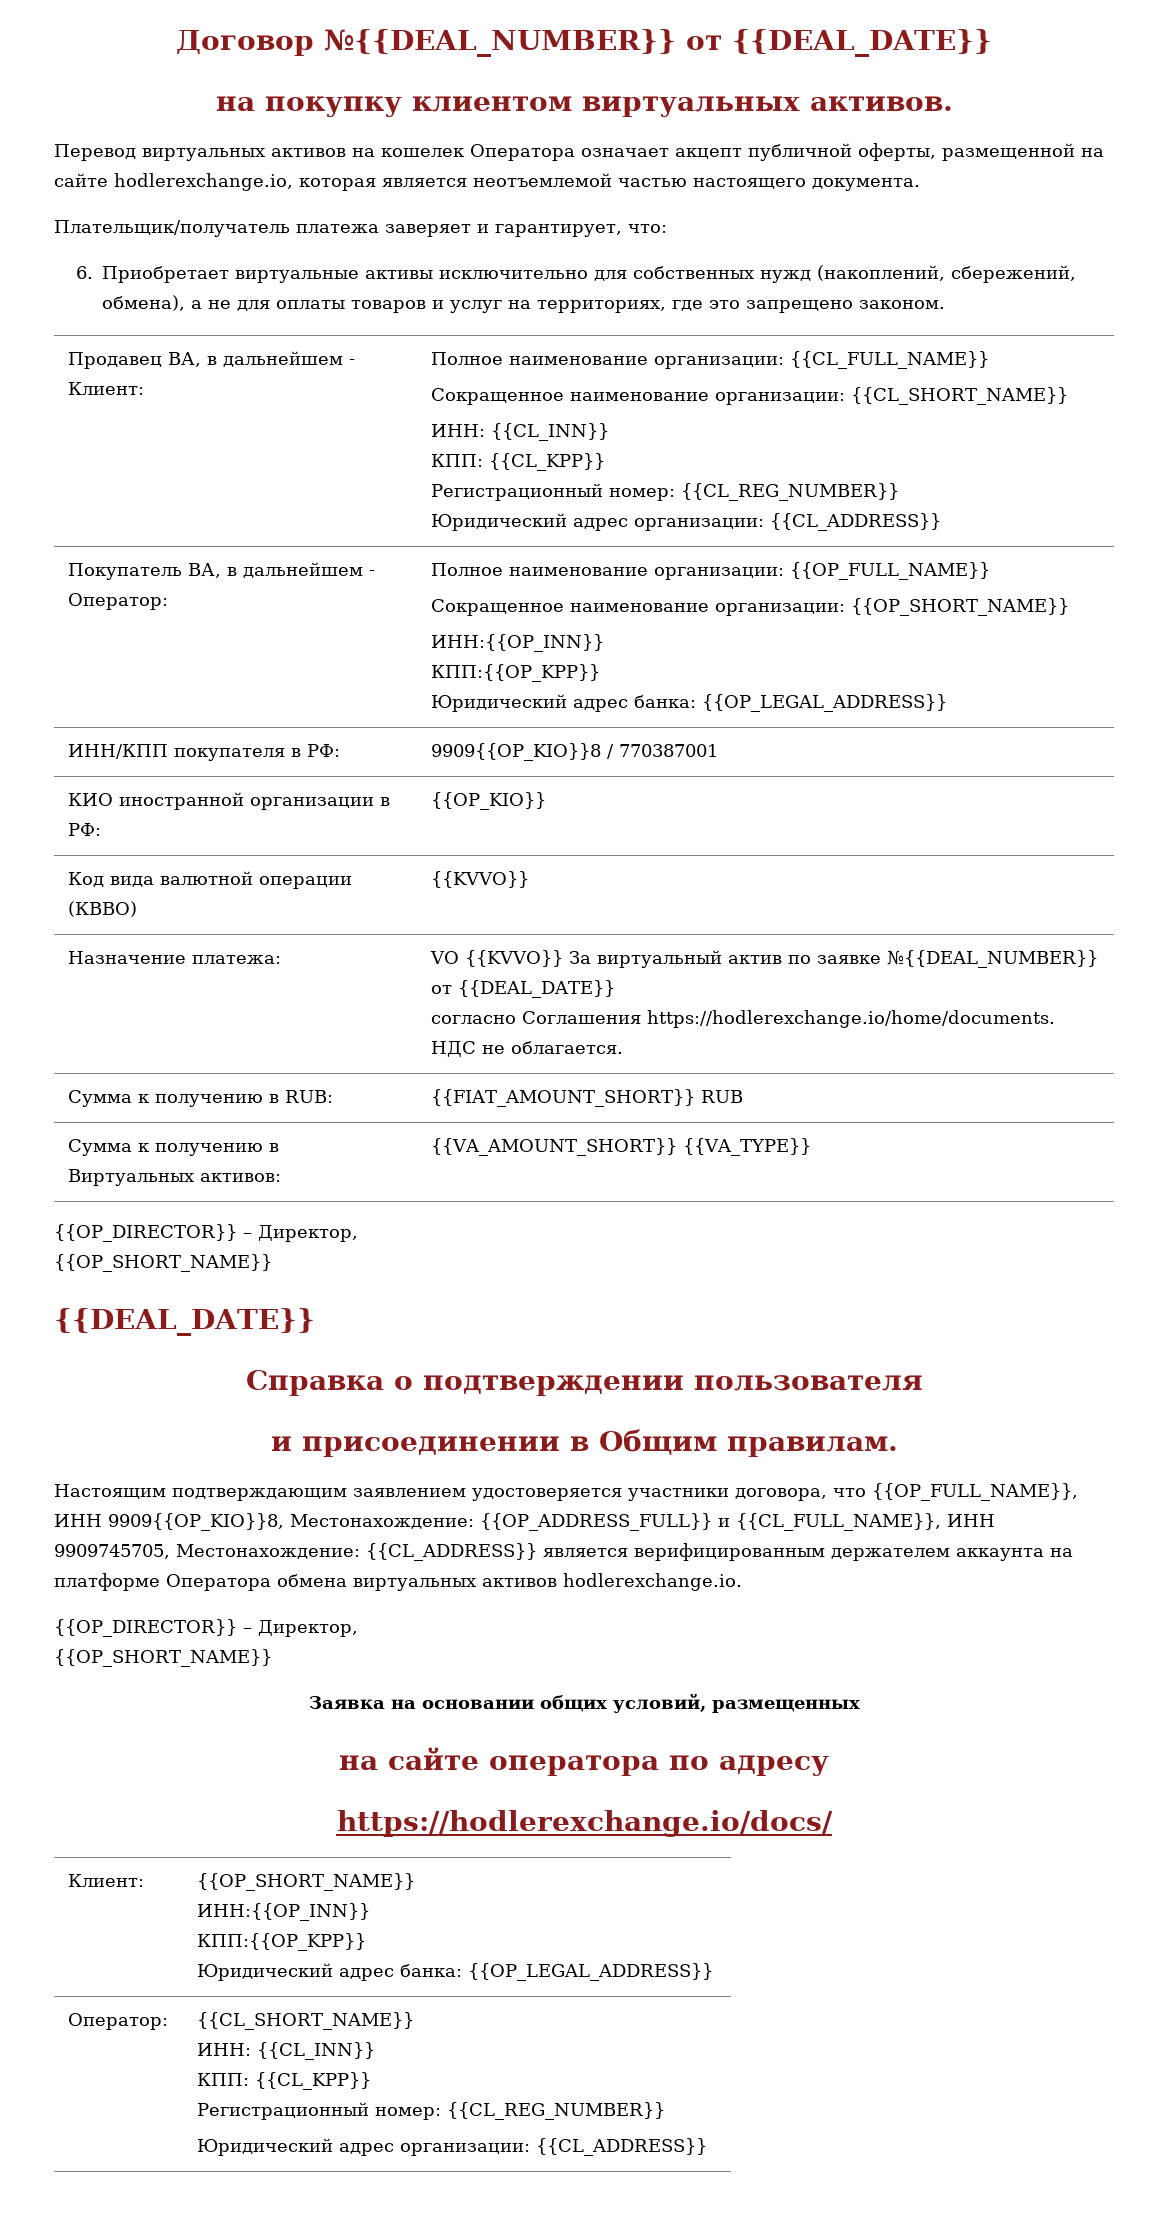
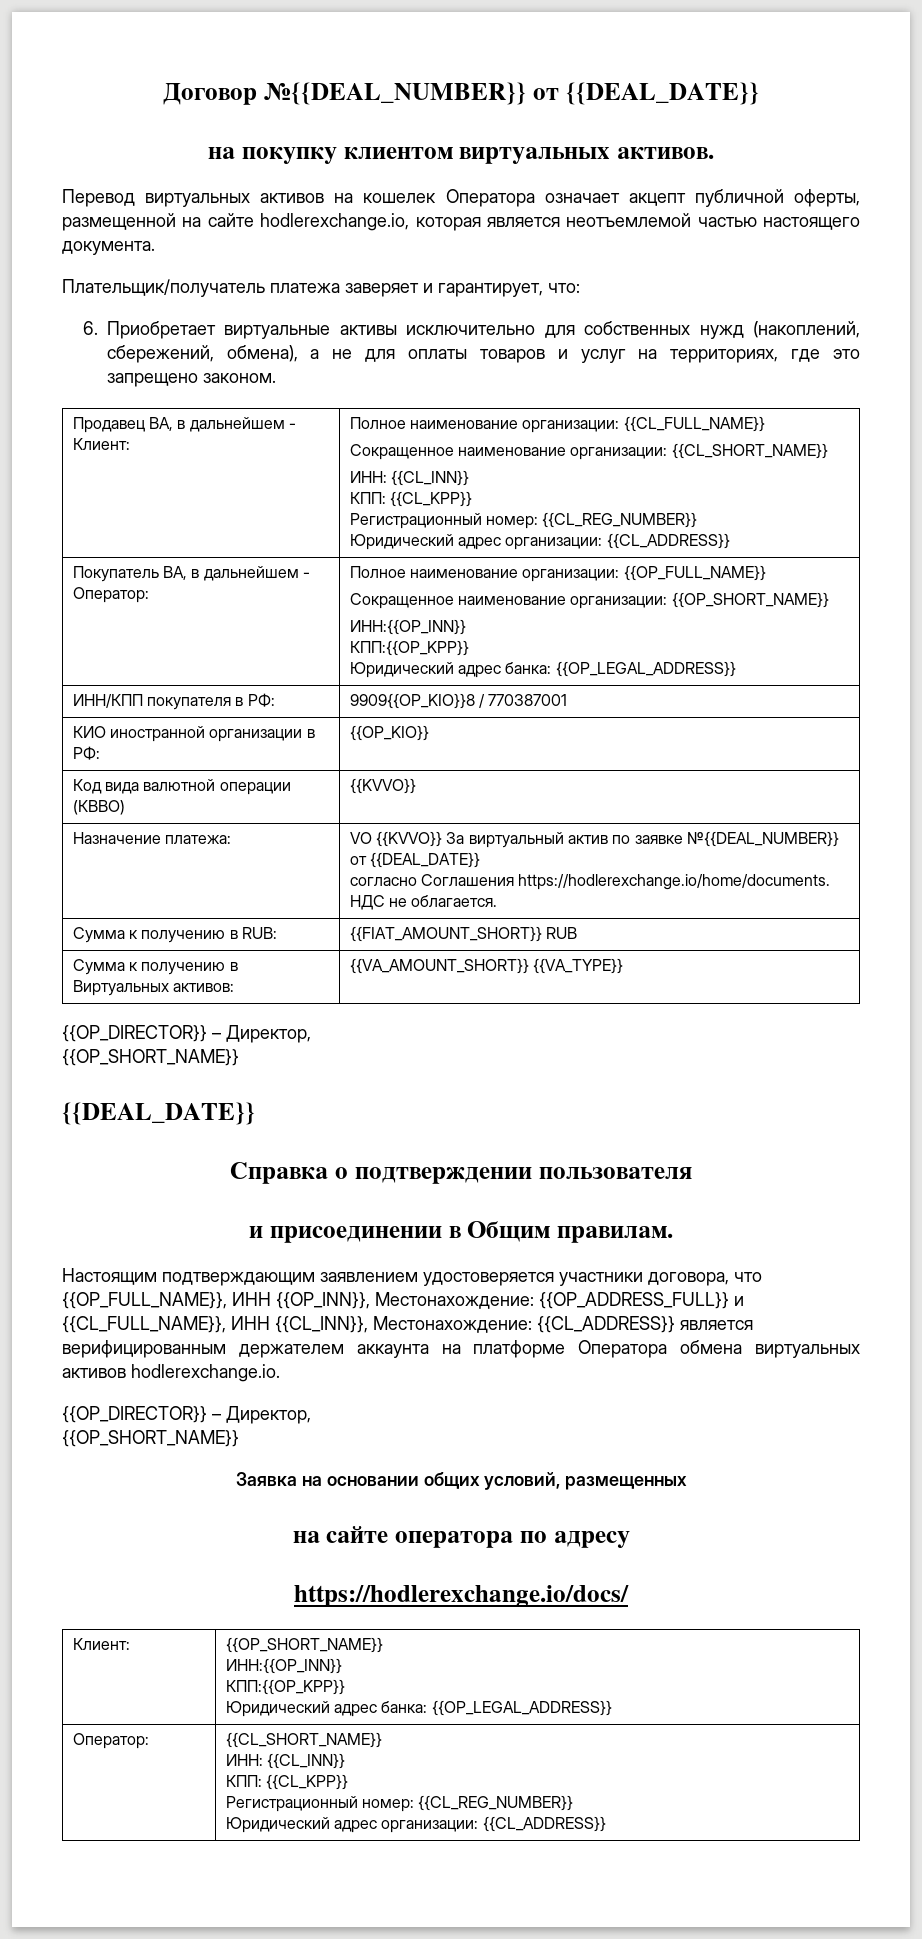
[108,1513,284,1531] 9909{{OP_KIO}}8, -> [276,1292,370,1309] {{OP_INN}},
[54,1544,170,1559] 9909745705, -> [275,1316,368,1333] {{CL_INN}},

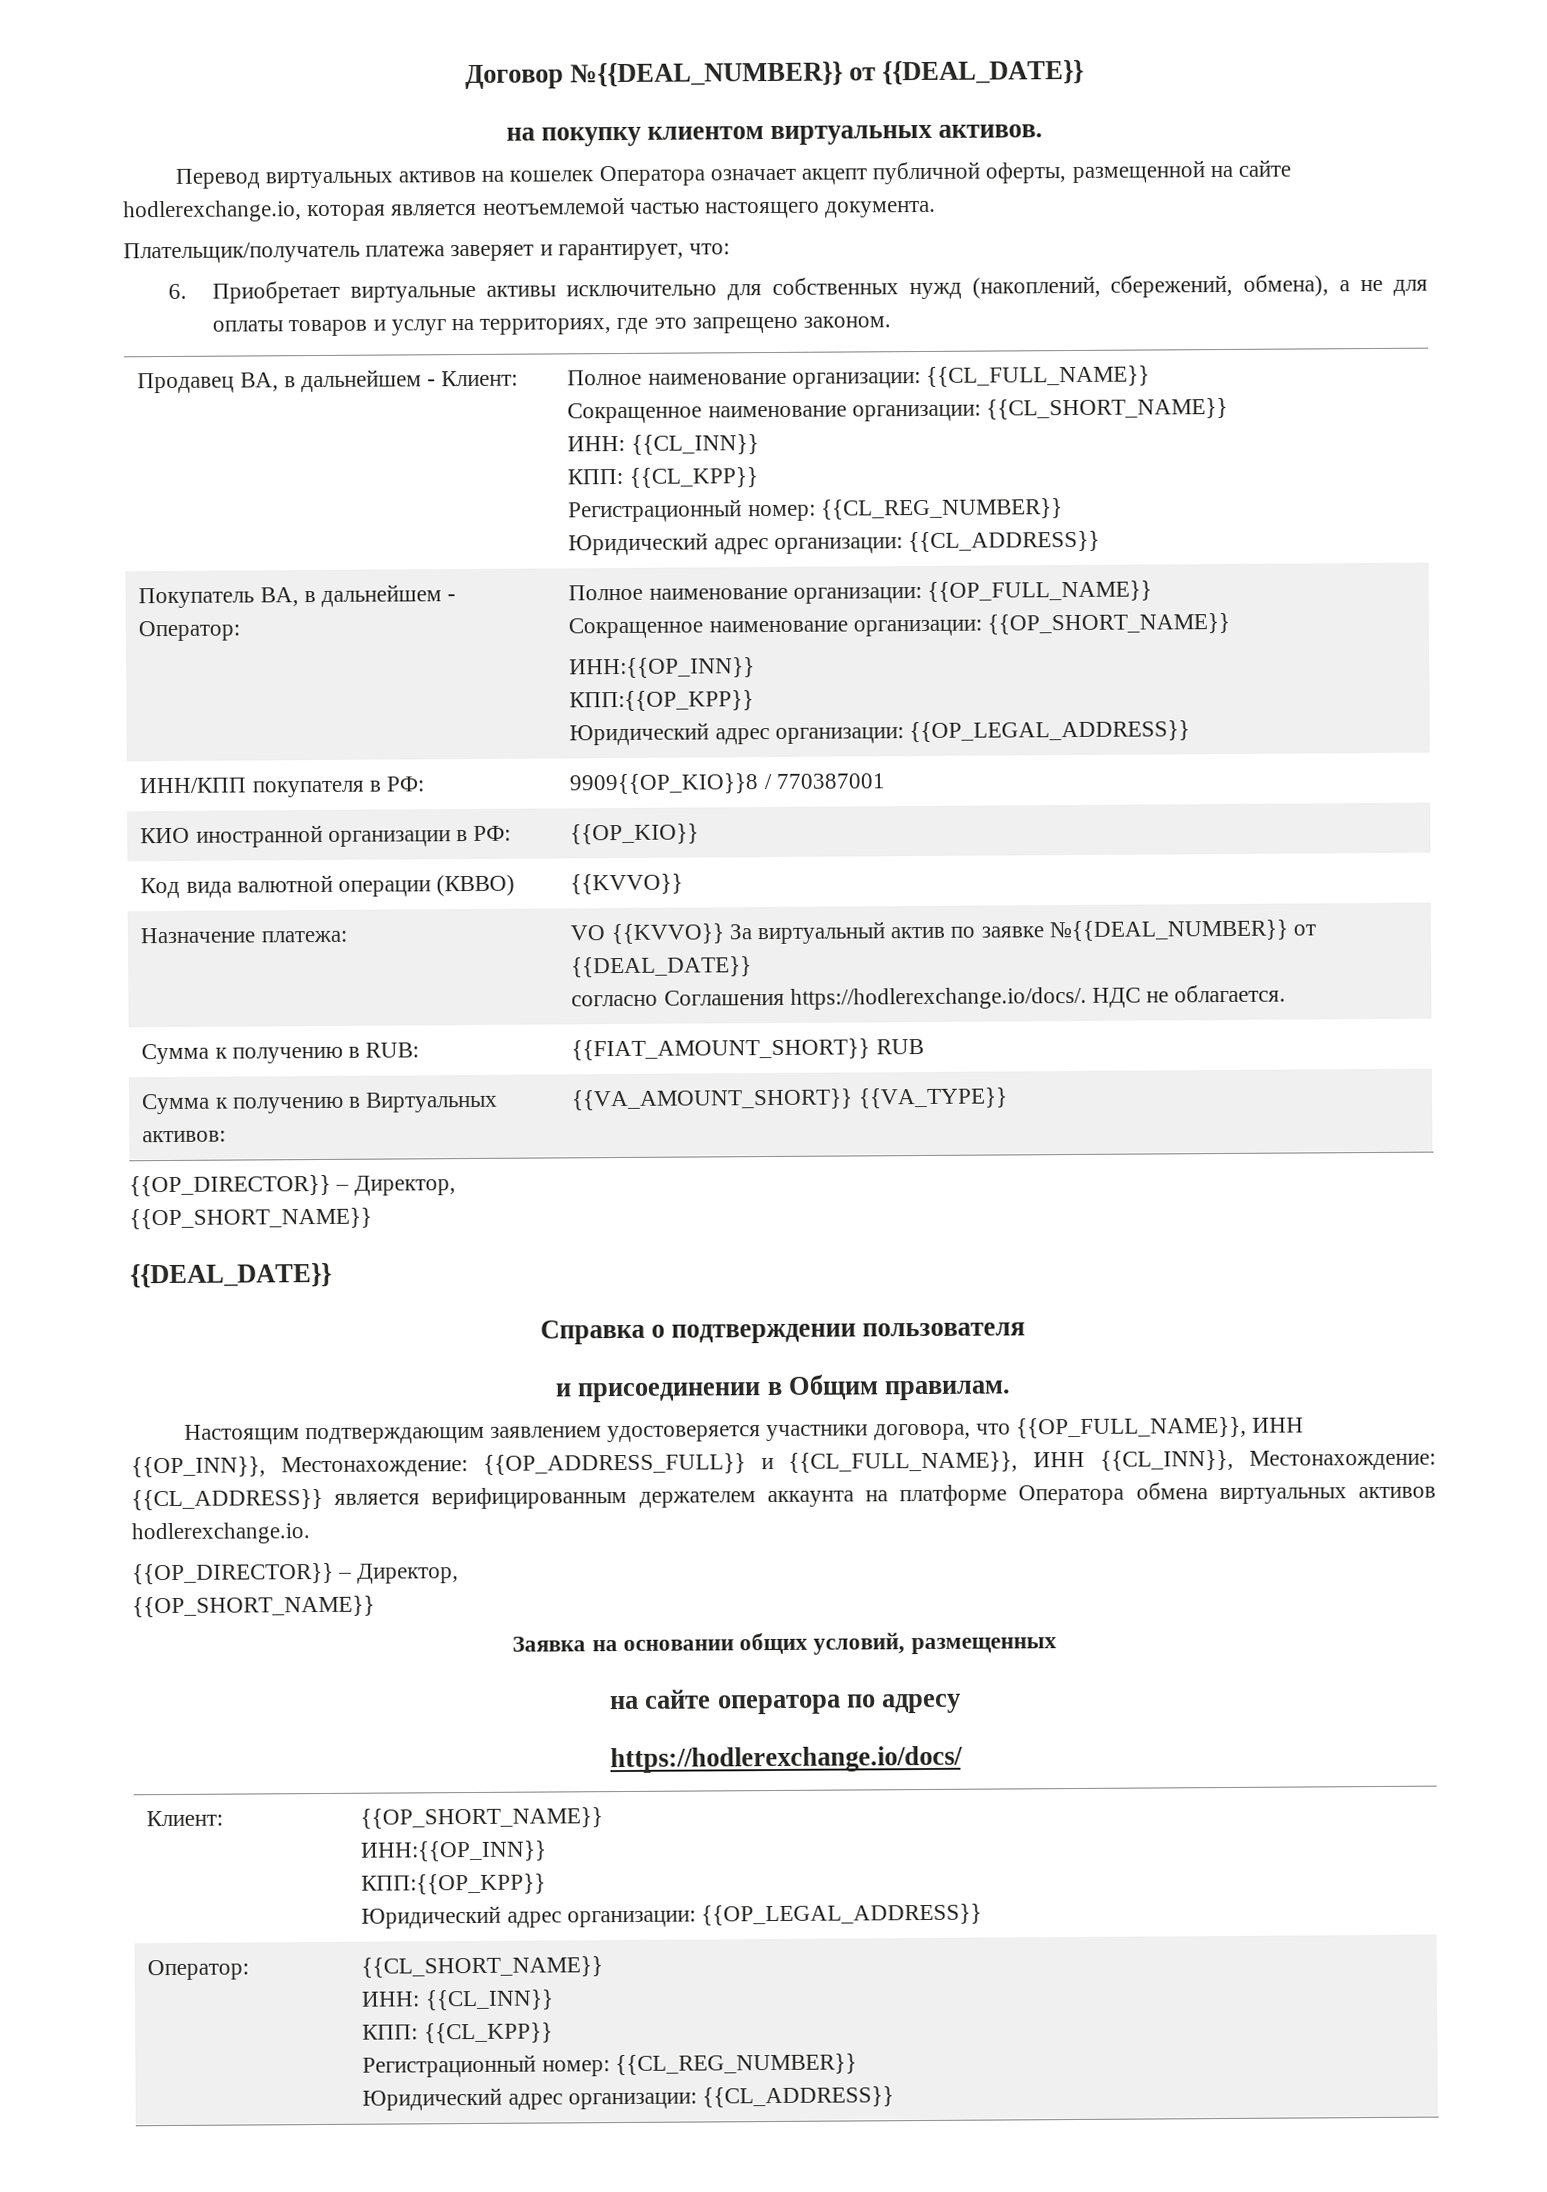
[505,662,552,674] банка: -> [774,727,904,744] организации:
[518,874,831,890] https://hodlerexchange.io/home/documents. -> [789,986,1087,1010] https://hodlerexchange.io/docs/.
[381,1701,428,1713] банка: -> [566,1910,696,1928] организации:

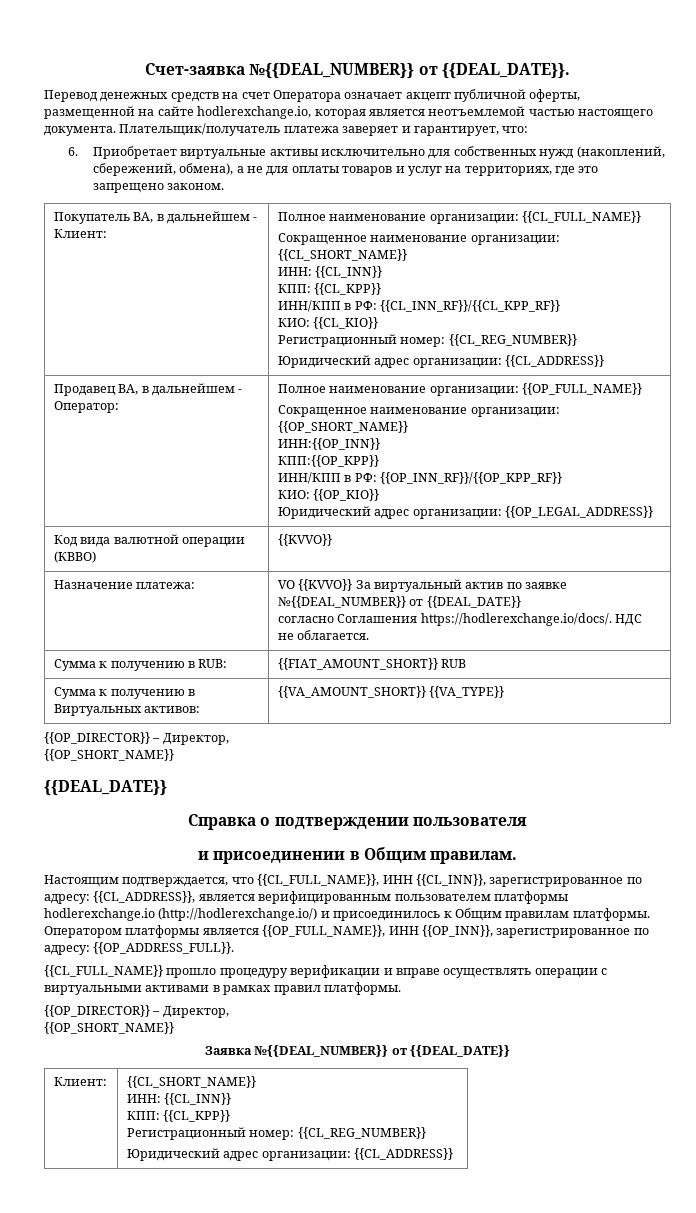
[464,59,1085,90] [505,124,1044,147] [174,168,595,189] Договор №{{DEAL_NUMBER}} от {{DEAL_DATE}} // на покупку клиентом виртуальных активов. // Перевод виртуальных активов на кошелек -> [145,63,570,79] [44,90,270,102] Счет-заявка №{{DEAL_NUMBER}} от {{DEAL_DATE}}. // Перевод денежных средств на счет
(937, 209) // -> (116, 131) none
[137,372,235,394] Продавец -> [53,212,130,224] Покупатель
(758, 477) none -> [277,300,560,312] [277,317,379,329] // ИНН/КПП в РФ: {{CL_INN_RF}}/{{CL_KPP_RF}} // КИО: {{CL_KIO}}
[138,587,255,609] Покупатель -> [53,384,116,396] Продавец
[569,720,1190,746] [139,776,424,798] [569,773,885,795] [140,824,512,848] [570,823,700,845] Юридический адрес организации: {{OP_LEGAL_ADDRESS}} // ИНН/КПП покупателя в РФ: | 9909{{OP_KIO}}8 / 770387001 // КИО иностранной организации в РФ: | {{OP_KIO}} -> [277,472,562,484] [277,489,380,501] [277,506,653,519] ИНН/КПП в РФ: {{OP_INN_RF}}/{{OP_KPP_RF}} // КИО: {{OP_KIO}} // Юридический адрес организации: {{OP_LEGAL_ADDRESS}}
[304,1416,1305,1445] [131,1449,1437,1478] [131,1482,1436,1511] [131,1522,310,1545] подтверждающим заявлением удостоверяется участники договора, что {{OP_FULL_NAME}}, ИНН {{OP_INN}}, Местонахождение: {{OP_ADDRESS_FULL}} и {{CL_FULL_NAME}}, ИНН {{CL_INN}}, Местонахождение: {{CL_ADDRESS}} является верифицированным держателем аккаунта на платформе Оператора обмена виртуальных активов hodlerexchange.io. -> [122,874,642,887] [44,891,568,904] [44,908,650,921] [44,925,649,938] [44,942,235,955] [44,965,607,978] [44,982,401,995] подтверждается, что {{CL_FULL_NAME}}, ИНН {{CL_INN}}, зарегистрированное по адресу: {{CL_ADDRESS}}, является верифицированным пользователем платформы hodlerexchange.io (http://hodlerexchange.io/) и присоединилось к Общим правилам платформы. Оператором платформы является {{OP_FULL_NAME}}, ИНН {{OP_INN}}, зарегистрированное по адресу: {{OP_ADDRESS_FULL}}. // {{CL_FULL_NAME}} прошло процедуру верификации и вправе осуществлять операции с виртуальными активами в рамках правил платформы.
[591,1632,1057,1655] [609,1689,961,1715] [609,1745,963,1774] [146,1810,224,1827] [360,1807,604,1829] [360,1840,548,1862] [361,1873,547,1895] [361,1903,982,1929] [147,1959,250,1981] на основании общих условий, размещенных // на сайте оператора по адресу // https://hodlerexchange.io/docs/ // Клиент: | {{OP_SHORT_NAME}} // ИНН:{{OP_INN}} // КПП:{{OP_KPP}} // Юридический адрес организации: {{OP_LEGAL_ADDRESS}} // Оператор: -> [254,1045,511,1057] [53,1077,107,1086] №{{DEAL_NUMBER}} от {{DEAL_DATE}} // Клиент:

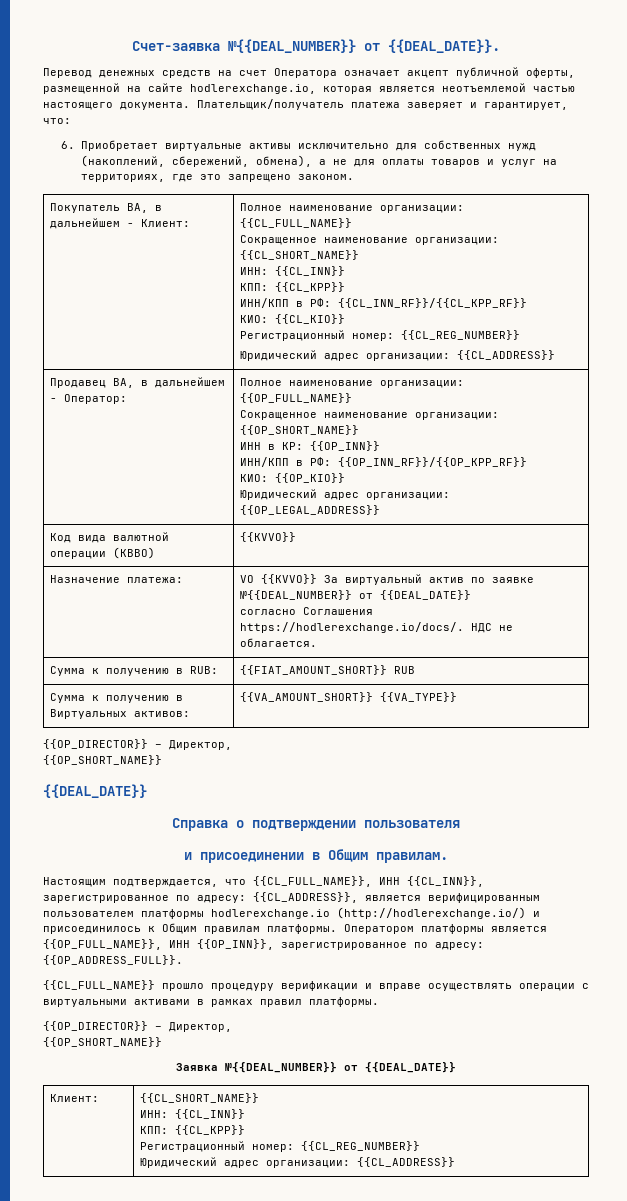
[277,438,380,450] [277,455,379,467] ИНН:{{OP_INN}} // КПП:{{OP_KPP}} -> [239,441,380,451] ИНН в КР: {{OP_INN}}

